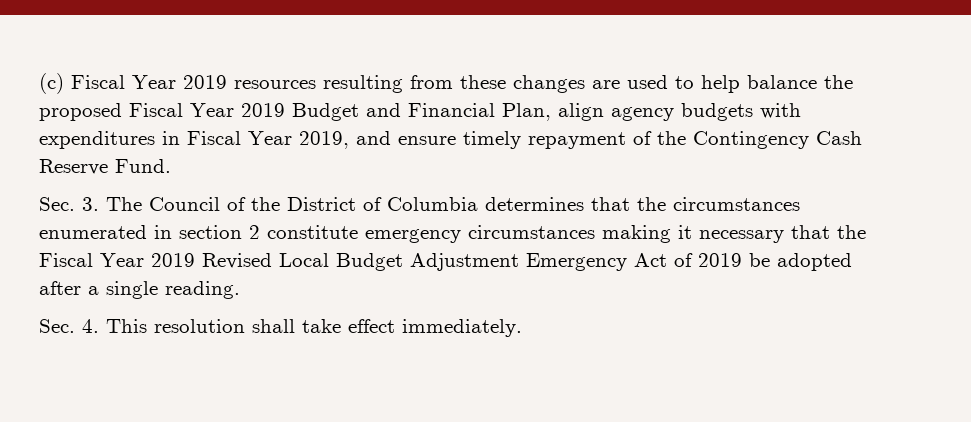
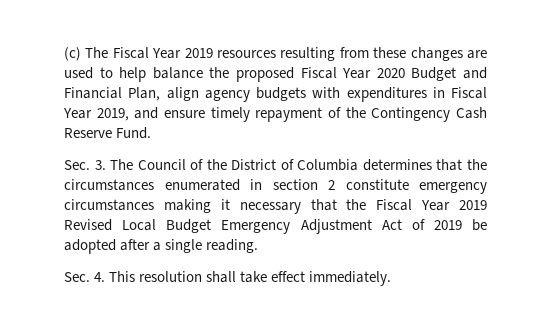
(64, 83) none -> [85,47,109,58] The
[241,103,285,117] 2019 -> [376,68,405,78] 2020
[410,253,627,271] Adjustment Emergency -> [221,219,372,234] Emergency Adjustment

